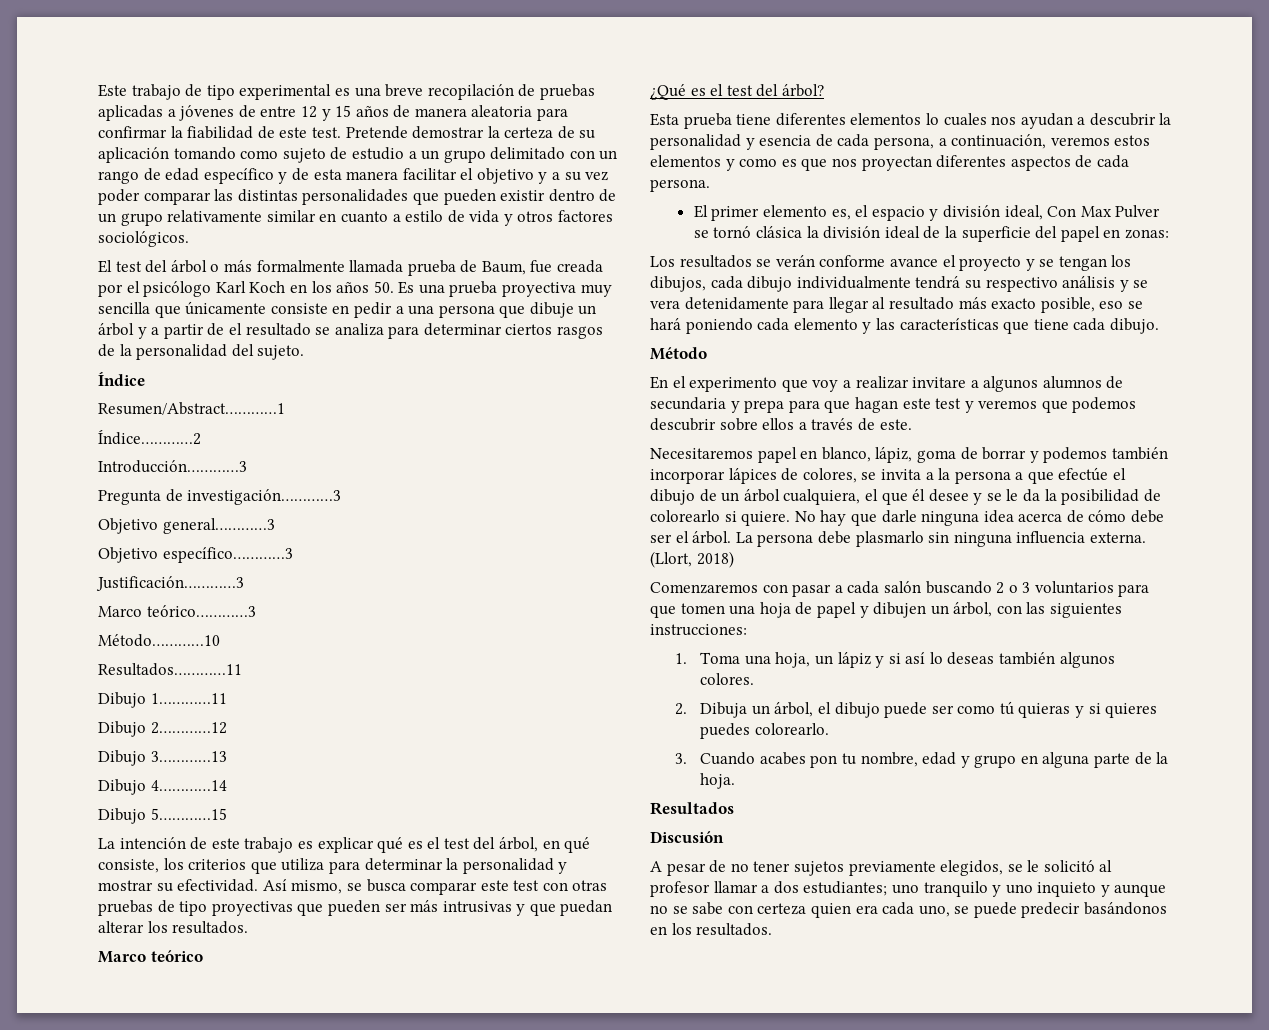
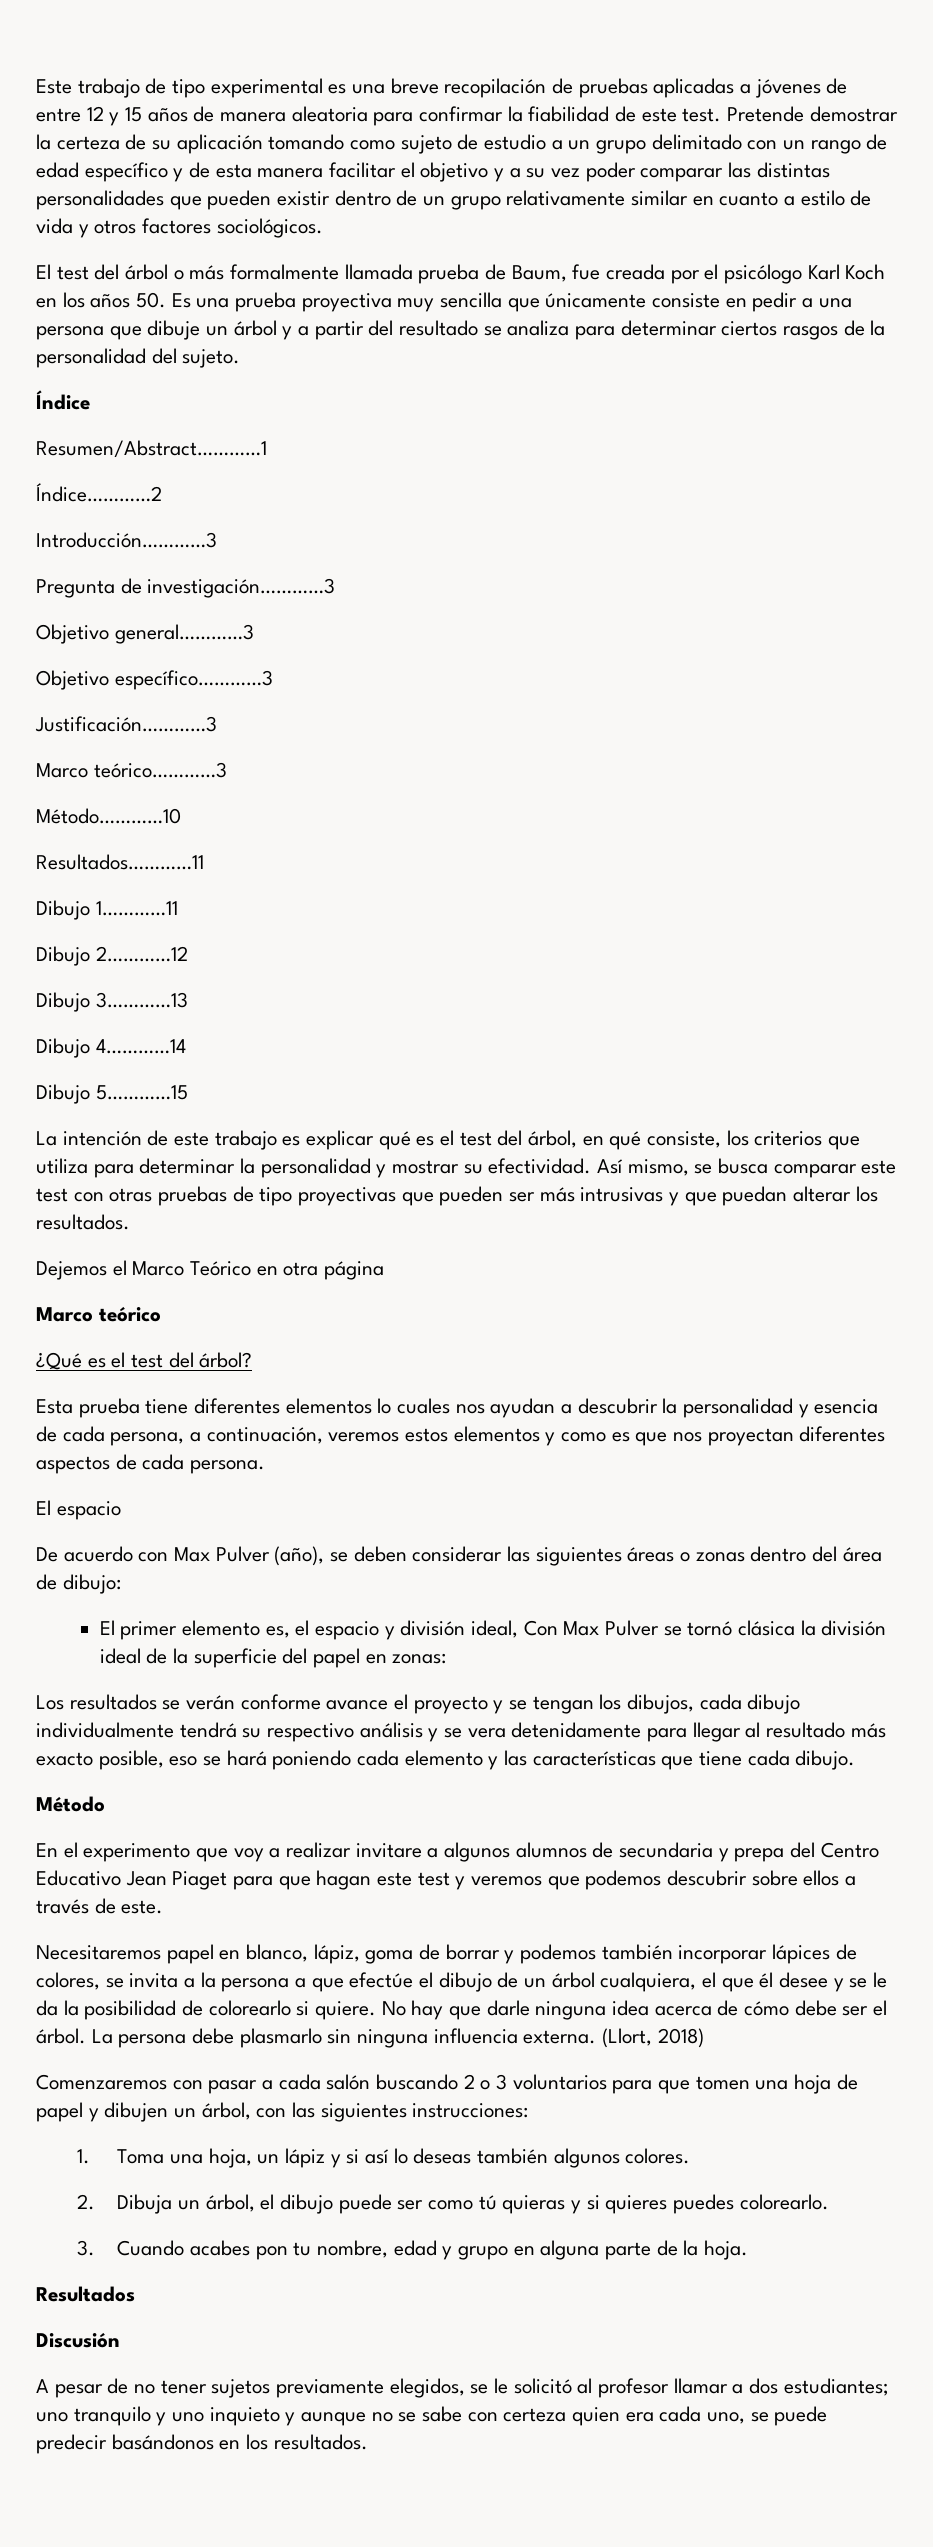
[207,323,242,336] de el -> [368,320,394,336] del
(249, 927) none -> [36,1260,385,1280] // Dejemos el Marco Teórico en otra página
(710, 185) none -> [36,1500,121,1520] [36,1546,882,1566] [36,1574,121,1594] // El espacio // De acuerdo con Max Pulver (año), se deben considerar las siguientes áreas o zonas dentro del área de dibujo:
(785, 406) none -> [790,1842,879,1858] [36,1870,228,1890] del Centro Educativo Jean Piaget

